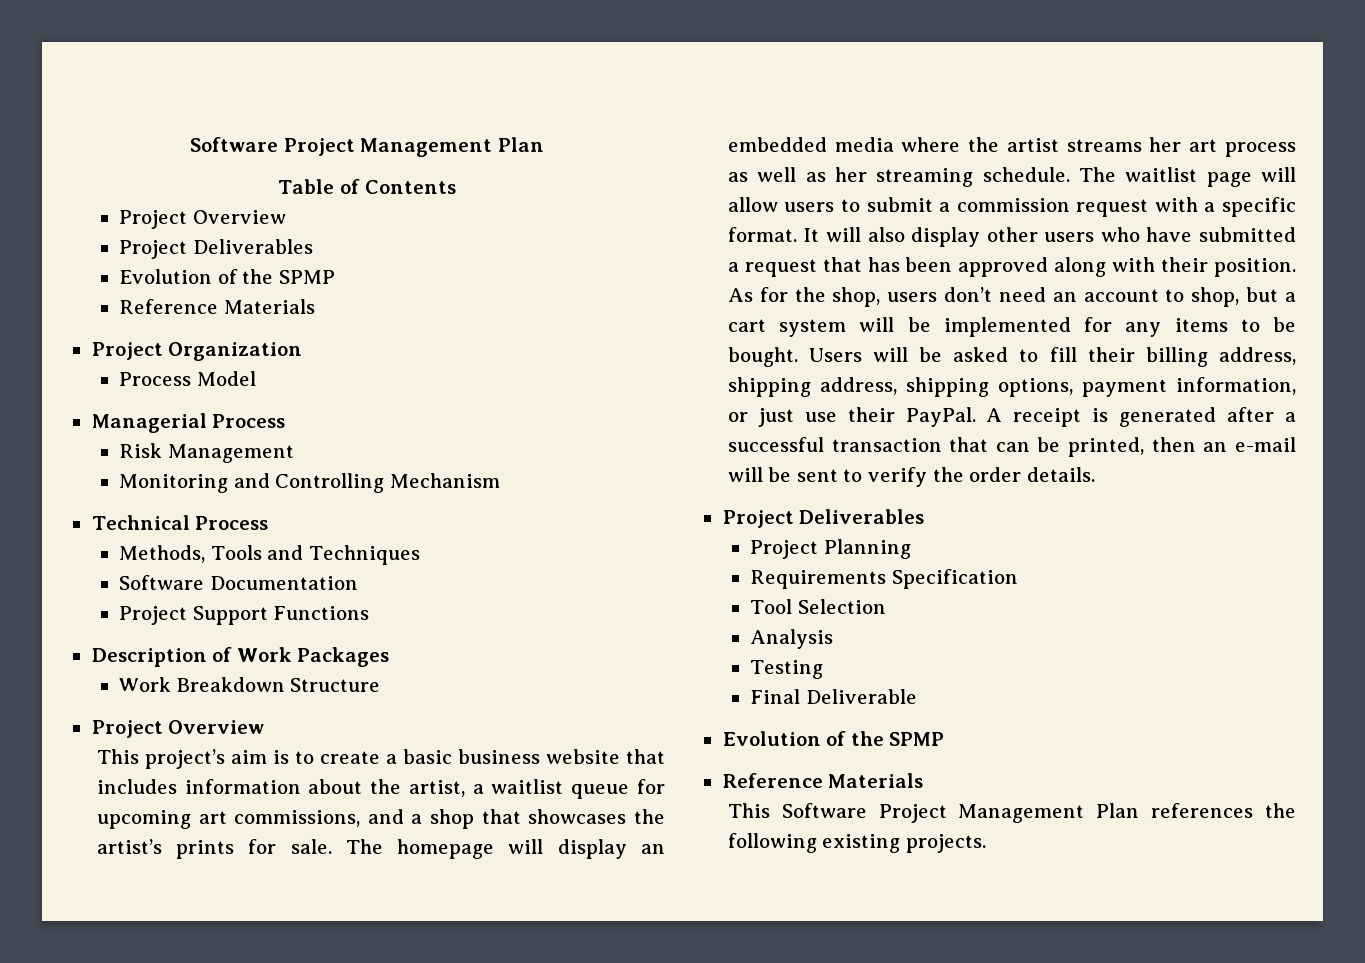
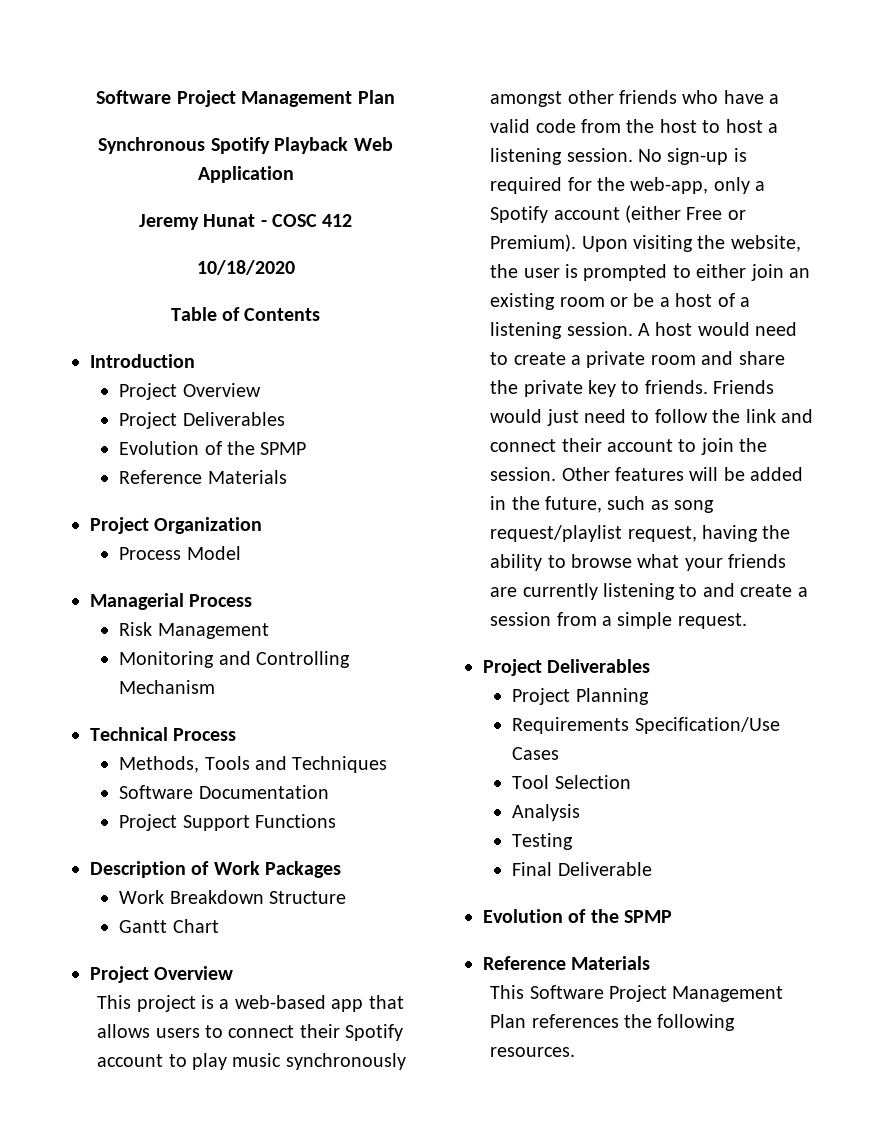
[190,137,544,157] Software Project Management Plan -> [96,90,395,107] [98,137,393,154] [197,166,294,183] [138,214,353,230] [196,260,295,275] Software Project Management Plan // Synchronous Spotify Playback Web Application // Jeremy Hunat - COSC 412 // 10/18/2020
(456, 187) none -> [90,354,195,368] // Introduction
(381, 685) none -> [119,919,219,933] // Gantt Chart
[144,749,666,769] [96,779,666,799] [96,809,666,829] [96,839,666,859] [727,137,1296,157] [727,167,1297,187] [727,197,1296,217] [727,227,1297,247] [727,257,1296,277] [727,287,1296,307] [727,317,1296,337] [727,347,1296,367] [727,377,1296,397] [727,407,1296,427] [727,437,1296,457] [727,467,1095,487] project’s aim is to create a basic business website that includes information about the artist, a waitlist queue for upcoming art commissions, and a shop that showcases the artist’s prints for sale. The homepage will display an embedded media where the artist streams her art process as well as her streaming schedule. The waitlist page will allow users to submit a commission request with a specific format. It will also display other users who have submitted a request that has been approved along with their position. As for the shop, users don’t need an account to shop, but a cart system will be implemented for any items to be bought. Users will be asked to fill their billing address, shipping address, shipping options, payment information, or just use their PayPal. A receipt is generated after a successful transaction that can be printed, then an e-mail will be sent to verify the order details. -> [136,995,404,1012] [97,1024,404,1041] [97,1053,406,1070] [490,90,780,107] [490,119,779,133] [490,148,747,165] [490,177,766,194] [490,205,746,223] [490,234,801,252] [490,264,811,281] [490,293,751,310] [490,322,798,339] [490,351,785,368] [490,380,775,397] [490,409,814,426] [490,438,768,455] [490,467,804,481] [490,496,715,513] [490,525,791,542] [490,554,787,571] [490,583,808,600] [490,612,747,629] project is a web-based app that allows users to connect their Spotify account to play music synchronously amongst other friends who have a valid code from the host to host a listening session. No sign-up is required for the web-app, only a Spotify account (either Free or Premium). Upon visiting the website, the user is prompted to either join an existing room or be a host of a listening session. A host would need to create a private room and share the private key to friends. Friends would just need to follow the link and connect their account to join the session. Other features will be added in the future, such as song request/playlist request, having the ability to browse what your friends are currently listening to and create a session from a simple request.
[891,569,1018,589] Specification -> [634,717,780,734] [512,747,560,760] Specification/Use Cases
[822,834,986,853] existing projects. -> [490,1047,576,1057] resources.

